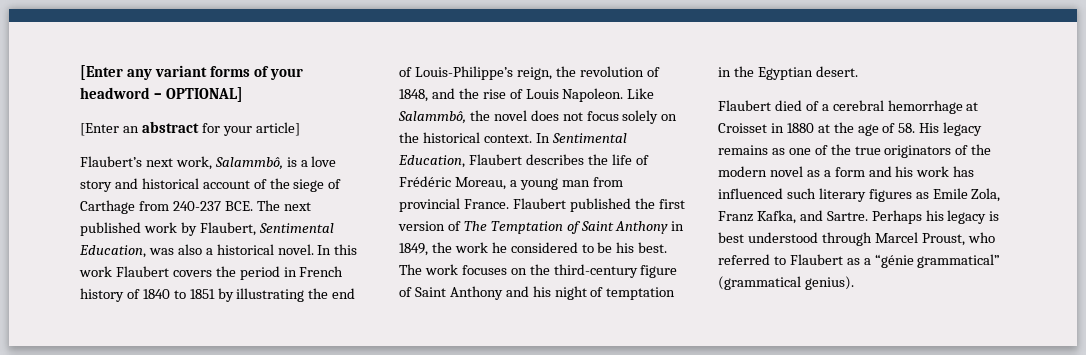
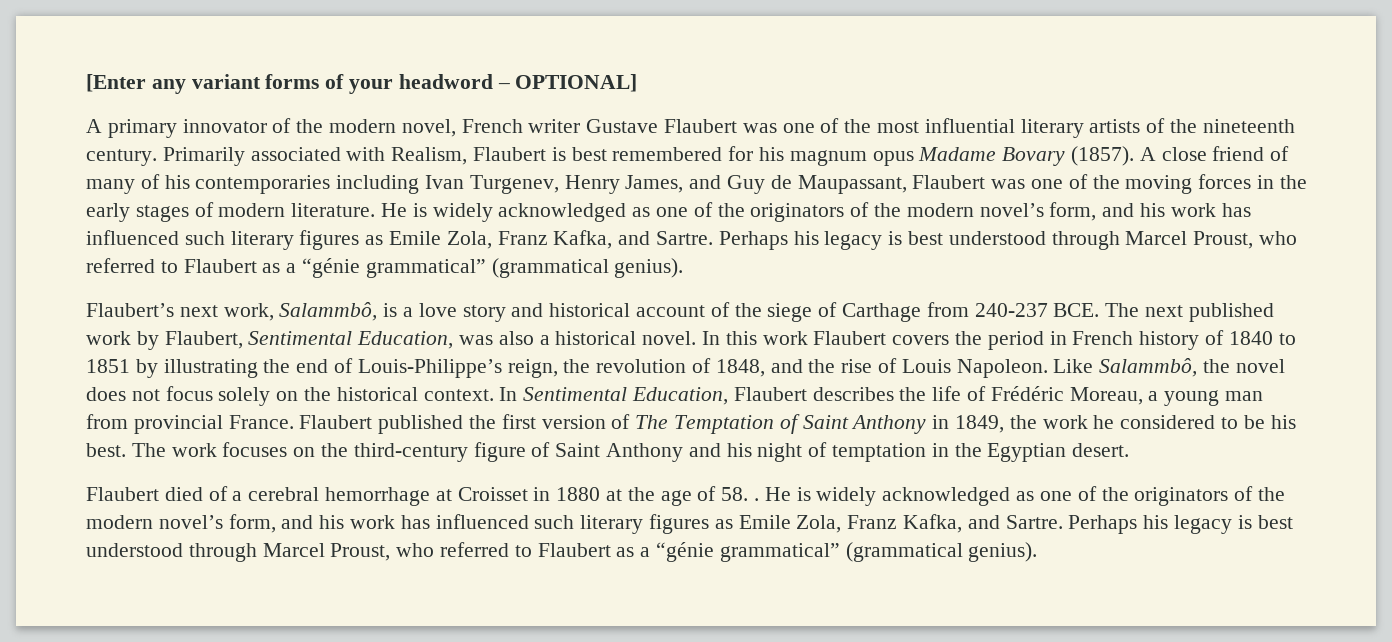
[80,121,300,136] [Enter an abstract for your article] -> [86,118,1295,138] [86,146,1290,166] [86,174,1307,194] [86,202,1251,222] [86,230,1298,250] [86,258,684,278] A primary innovator of the modern novel, French writer Gustave Flaubert was one of the most influential literary artists of the nineteenth century. Primarily associated with Realism, Flaubert is best remembered for his magnum opus Madame Bovary (1857). A close friend of many of his contemporaries including Ivan Turgenev, Henry James, and Guy de Maupassant, Flaubert was one of the moving forces in the early stages of modern literature. He is widely acknowledged as one of the originators of the modern novel’s form, and his work has influenced such literary figures as Emile Zola, Franz Kafka, and Sartre. Perhaps his legacy is best understood through Marcel Proust, who referred to Flaubert as a “génie grammatical” (grammatical genius).
[919,122,983,136] [718,144,992,158] [718,166,865,177] His legacy remains as one of the true originators of the modern novel as a form -> [754,486,1285,506] [86,514,276,533] . He is widely acknowledged as one of the originators of the modern novel’s form,

